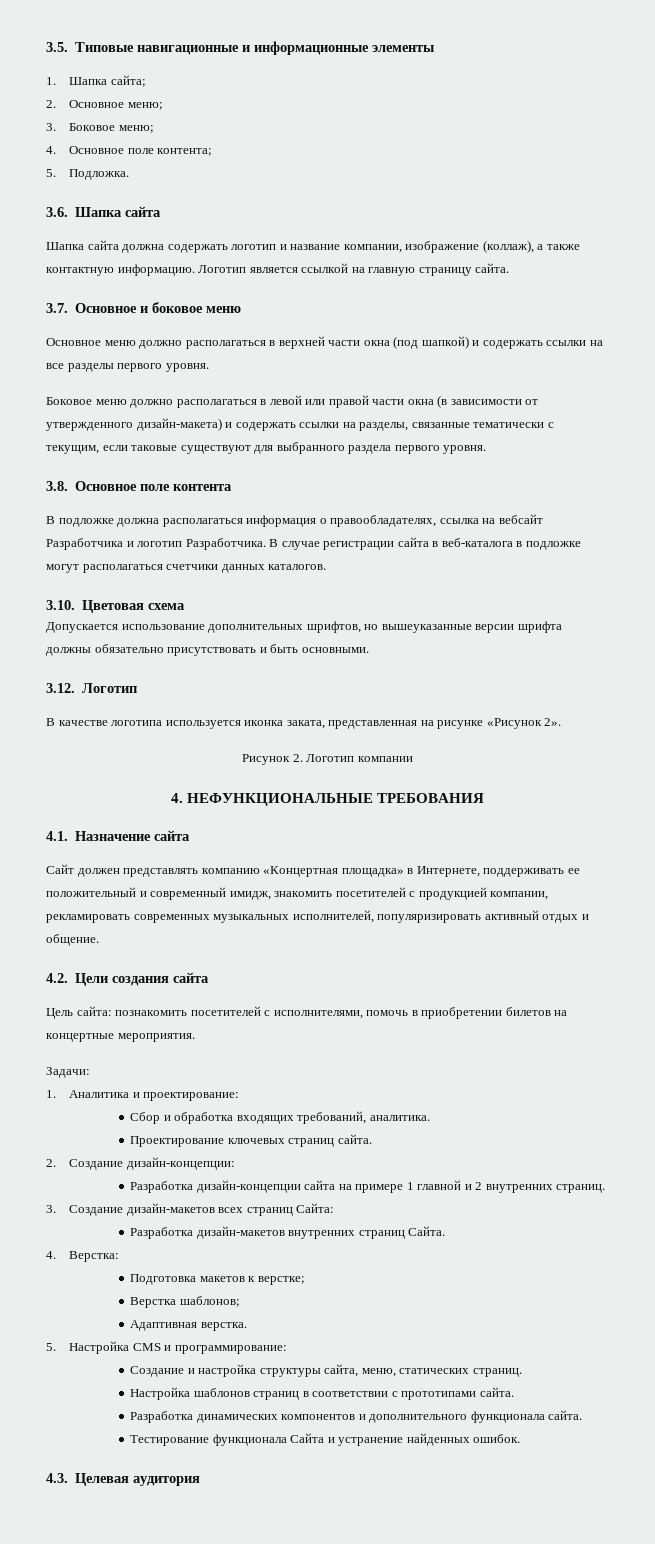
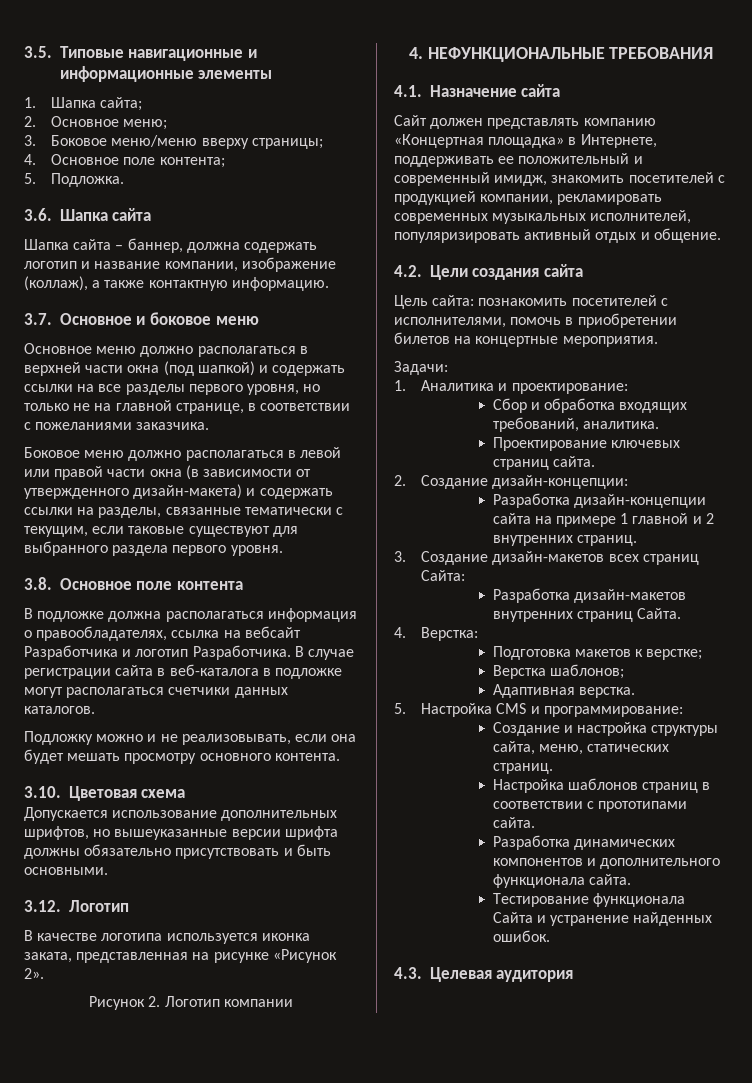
[118,125,154,133] меню; -> [111,135,323,149] меню/меню вверху страницы;
(119, 245) none -> [115,238,183,253] – баннер,
[198,263,510,276] Логотип является ссылкой на главную страницу сайта. -> (329, 284) none
[165,363,209,372] уровня. -> [246,384,321,395] [24,400,351,414] [24,422,210,430] уровня, но только не на главной странице, в соответствии с пожеланиями заказчика.
(327, 567) none -> [24,731,357,745] [24,749,340,764] // Подложку можно и не реализовывать, если она будет мешать просмотру основного контента.

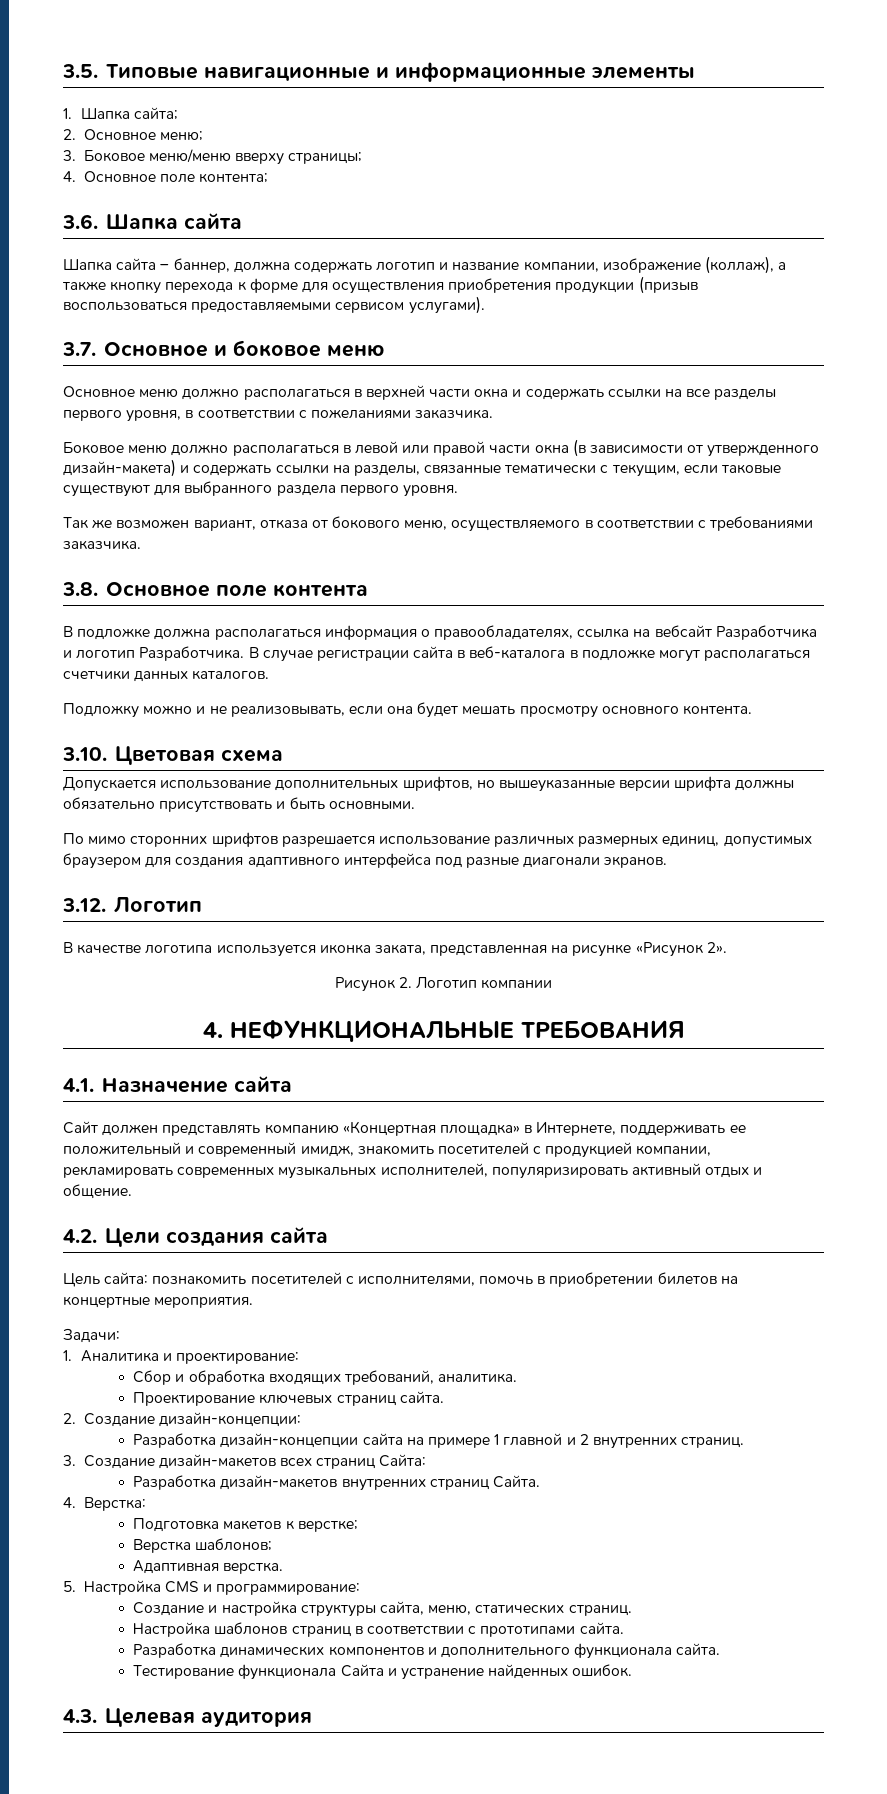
[24,173,125,187] // 5. Подложка. -> (269, 178) none
[148,277,329,291] контактную информацию. -> [110,276,698,294] [63,296,485,314] кнопку перехода к форме для осуществления приобретения продукции (призыв воспользоваться предоставляемыми сервисом услугами).
[163,361,255,376] (под шапкой) -> (509, 393) none
[303,384,321,392] [24,400,244,414] но только не на главной странице, -> (182, 416) none
(283, 550) none -> [63,516,814,532] [63,540,141,550] // Так же возможен вариант, отказа от бокового меню, осуществляемого в соответствии с требованиями заказчика.
(108, 871) none -> [63,832,812,848] [63,853,668,869] // По мимо сторонних шрифтов разрешается использование различных размерных единиц, допустимых браузером для создания адаптивного интерфейса под разные диагонали экранов.

